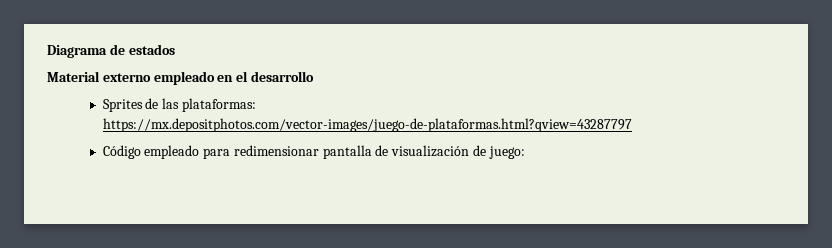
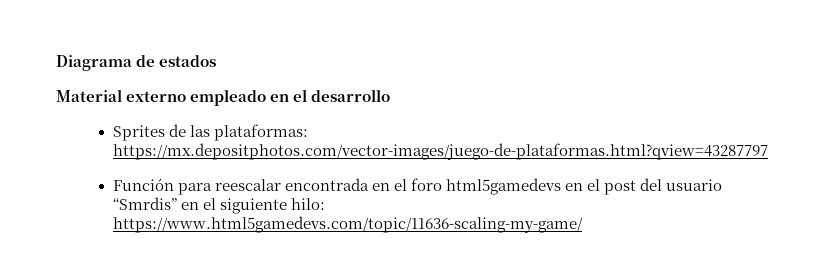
[102,145,525,159] Código empleado para redimensionar pantalla de visualización de juego: -> [112,178,723,195] [112,197,325,214] [112,216,583,233] Función para reescalar encontrada en el foro html5gamedevs en el post del usuario “Smrdis” en el siguiente hilo: https://www.html5gamedevs.com/topic/11636-scaling-my-game/

